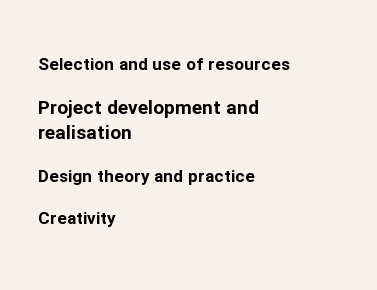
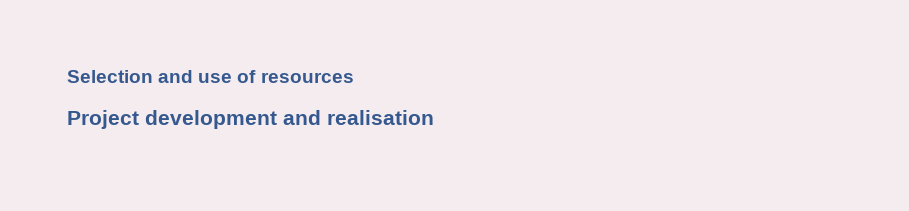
[38,170,255,185] [38,212,116,227] // Design theory and practice // Creativity -> (434, 117) none

